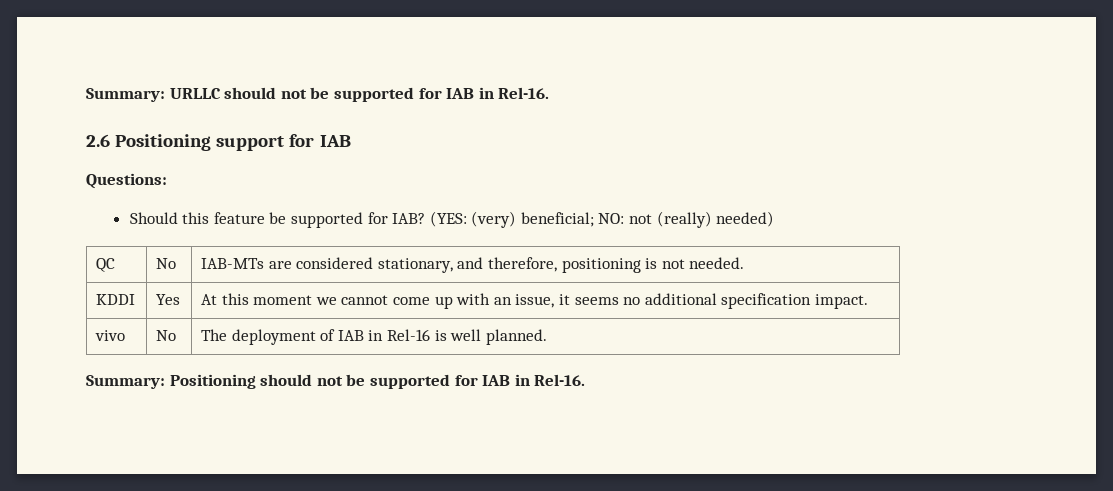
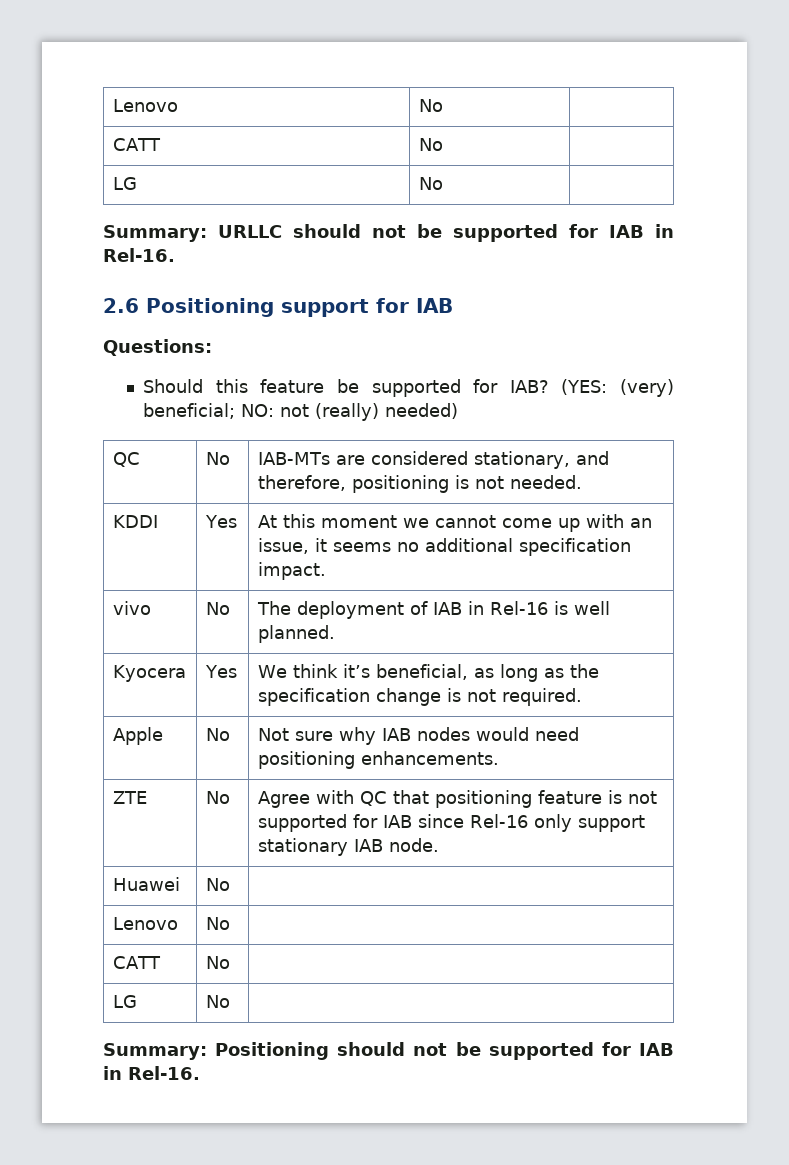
(86, 95) none -> [112,99,178,112] [418,99,443,112] [112,138,161,151] [418,138,443,151] [112,177,137,190] [418,177,443,190] Lenovo | No | // CATT | No | // LG | No | //
(547, 337) none -> [112,665,186,682] [204,665,237,678] [257,664,599,682] [257,688,582,706] [112,727,163,745] [205,728,230,741] [257,727,579,745] [257,751,499,769] [112,791,147,804] [205,791,230,804] [257,790,657,808] [257,814,645,832] [257,838,439,856] [112,877,180,891] [205,878,230,891] [112,917,178,930] [205,917,230,930] [112,956,161,969] [205,956,230,969] [112,995,137,1008] [205,995,230,1008] // Kyocera | Yes | We think it’s beneficial, as long as the specification change is not required. // Apple | No | Not sure why IAB nodes would need positioning enhancements. // ZTE | No | Agree with QC that positioning feature is not supported for IAB since Rel-16 only support stationary IAB node. // Huawei | No | // Lenovo | No | // CATT | No | // LG | No |

